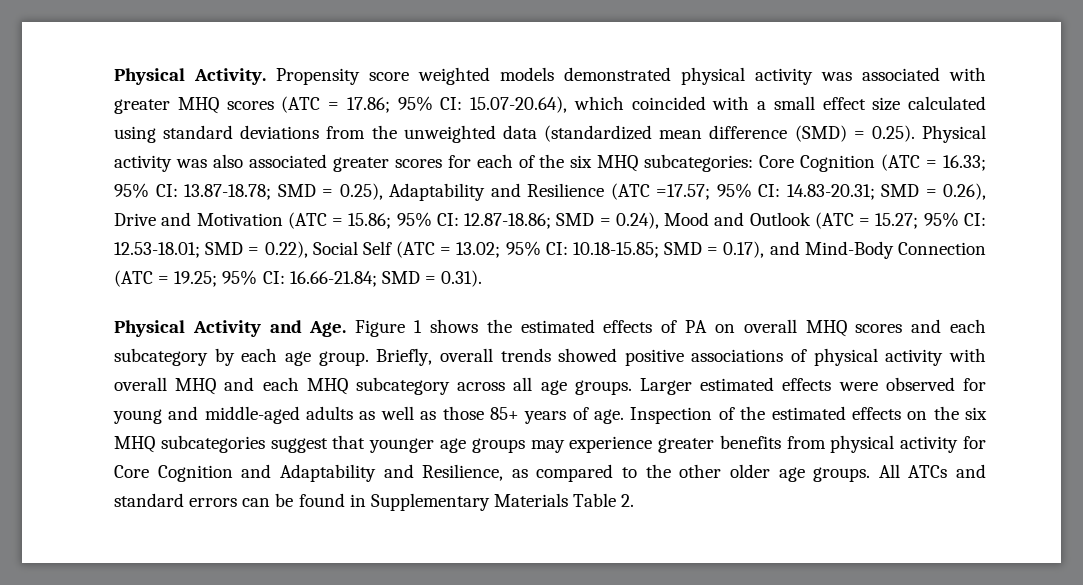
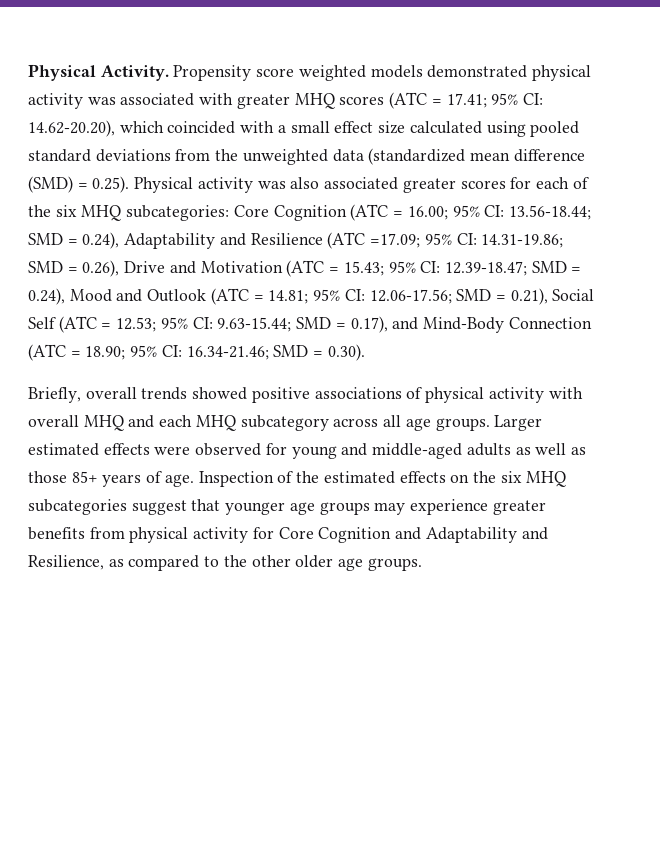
[346,96,567,113] 17.86; 95% CI: 15.07-20.64), -> [446,93,543,108] [28,120,115,137] 17.41; 95% CI: 14.62-20.20),
(156, 134) none -> [530,121,580,137] pooled
[943,155,987,171] [114,183,383,200] 16.33; 95% CI: 13.87-18.78; SMD = 0.25), -> [407,205,591,220] [28,232,120,249] 16.00; 95% CI: 13.56-18.44; SMD = 0.24),
[656,183,875,200] =17.57; 95% CI: 14.83-20.31; -> [370,233,564,248] =17.09; 95% CI: 14.31-19.86;
[348,212,552,229] 15.86; 95% CI: 12.87-18.86; -> [343,261,527,276] 15.43; 95% CI: 12.39-18.47;
[875,212,987,229] [114,241,308,258] 15.27; 95% CI: 12.53-18.01; SMD = 0.22), -> [268,288,548,305] 14.81; 95% CI: 12.06-17.56; SMD = 0.21),
[456,241,659,258] 13.02; 95% CI: 10.18-15.85; -> [116,317,292,332] 12.53; 95% CI: 9.63-15.44;
[174,270,483,287] [114,319,987,337] [114,348,369,366] 19.25; 95% CI: 16.66-21.84; SMD = 0.31). // Physical Activity and Age. Figure 1 shows the estimated effects of PA on overall MHQ scores and each subcategory by each age group. -> [85,344,365,361] 18.90; 95% CI: 16.34-21.46; SMD = 0.30). //
[878,464,986,478] [114,493,635,511] All ATCs and standard errors can be found in Supplementary Materials Table 2. -> (422, 564) none

